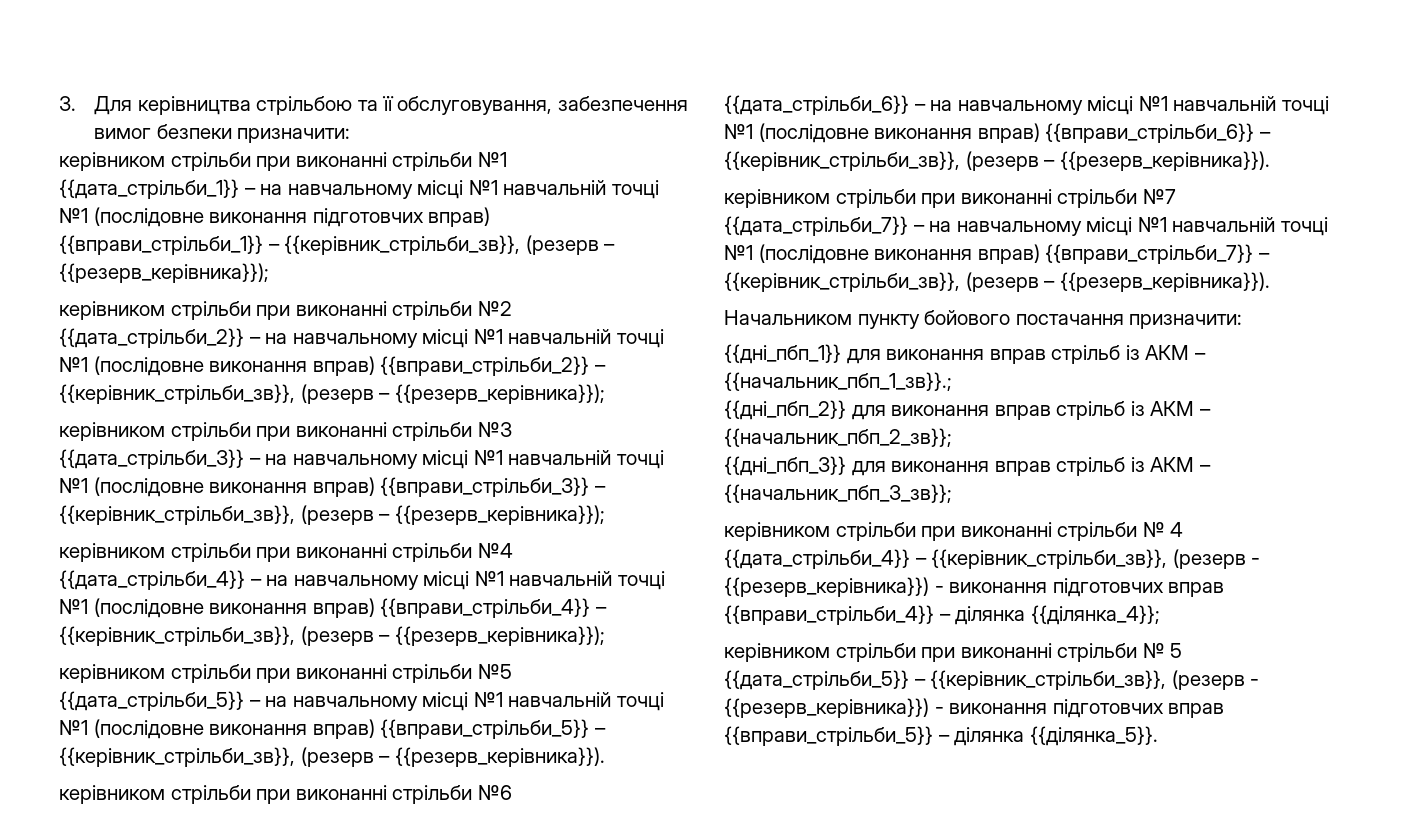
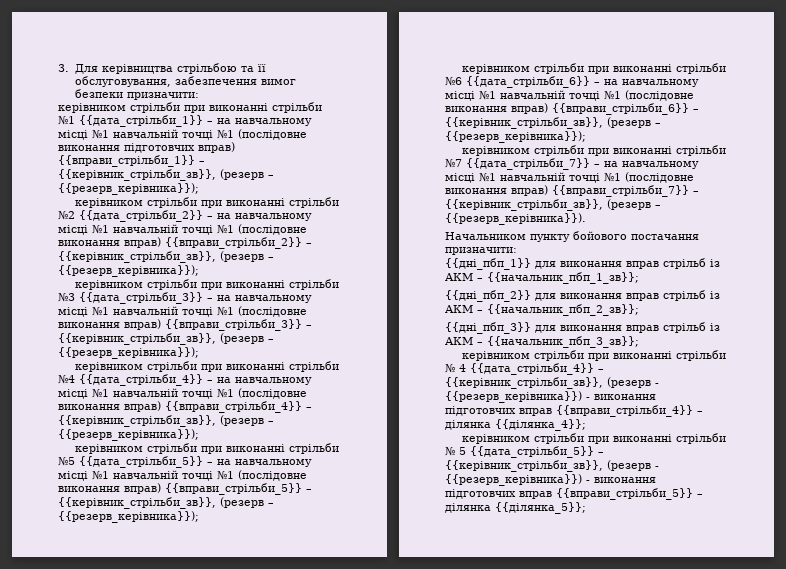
[394,747,605,767] {{резерв_керівника}}). -> [58,511,199,523] {{резерв_керівника}});
[1059,151,1270,171] {{резерв_керівника}}). -> [445,131,586,143] {{резерв_керівника}});
[724,372,952,391] {{начальник_пбп_1_зв}}.; -> [487,272,639,284] {{начальник_пбп_1_зв}};
[1029,726,1158,746] {{ділянка_5}}. -> [495,502,586,514] {{ділянка_5}};

